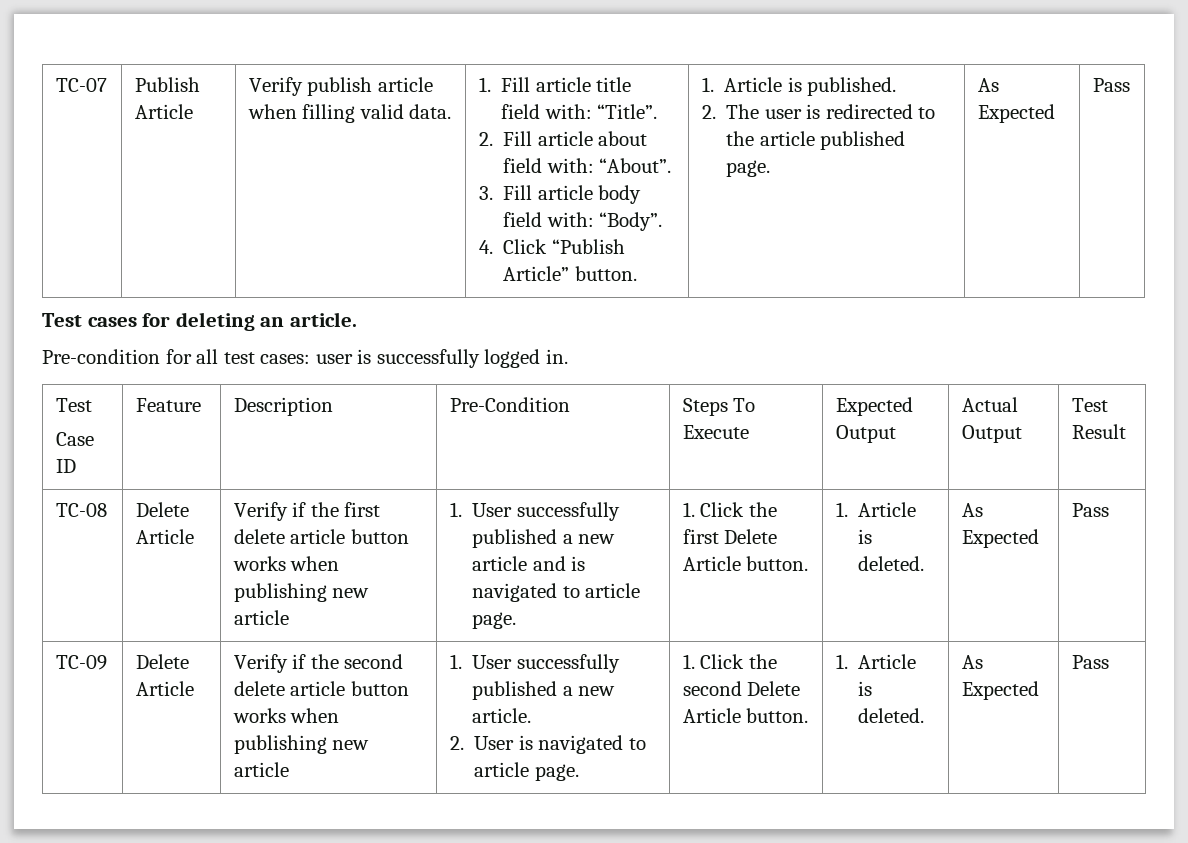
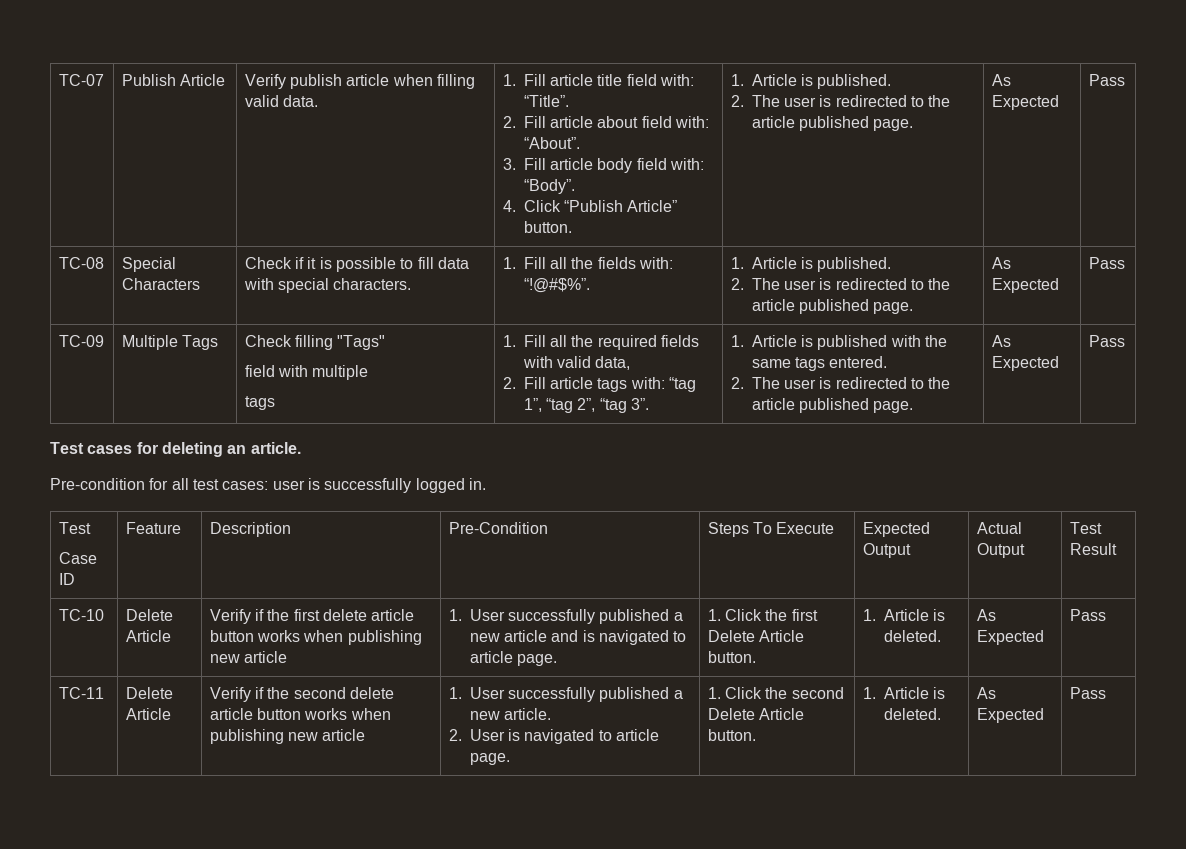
(1130, 85) none -> [58,257,104,269] [121,257,176,272] [121,278,200,290] [244,257,470,272] [243,278,412,293] [502,257,674,269] [523,278,590,293] [730,257,892,272] [730,278,951,290] [751,299,914,314] [991,257,1011,269] [991,278,1059,293] [1088,257,1125,269] [58,335,104,347] [121,335,219,350] [244,335,386,350] [244,365,369,380] [244,396,275,410] [502,335,700,350] [522,356,631,370] [502,377,697,392] [523,398,650,413] [730,335,948,350] [751,356,888,371] [730,377,951,389] [751,398,914,413] [991,335,1011,347] [991,356,1059,371] [1088,335,1125,347] // TC-08 | Special Characters | Check if it is possible to fill data with special characters. | 1. Fill all the fields with: “!@#$%”. | 1. Article is published. // 2. The user is redirected to the article published page. | As Expected | Pass // TC-09 | Multiple Tags | Check filling "Tags" // field with multiple // tags | 1. Fill all the required fields with valid data, // 2. Fill article tags with: “tag 1”, “tag 2”, “tag 3”. | 1. Article is published with the same tags entered. // 2. The user is redirected to the article published page. | As Expected | Pass
[55,503,107,517] TC-08 -> [58,609,104,621] TC-10
[55,655,107,670] TC-09 -> [58,687,104,699] TC-11

